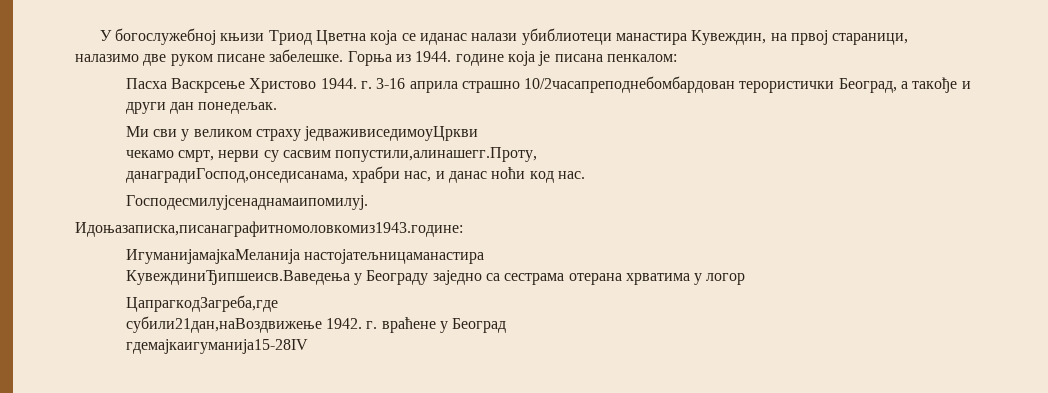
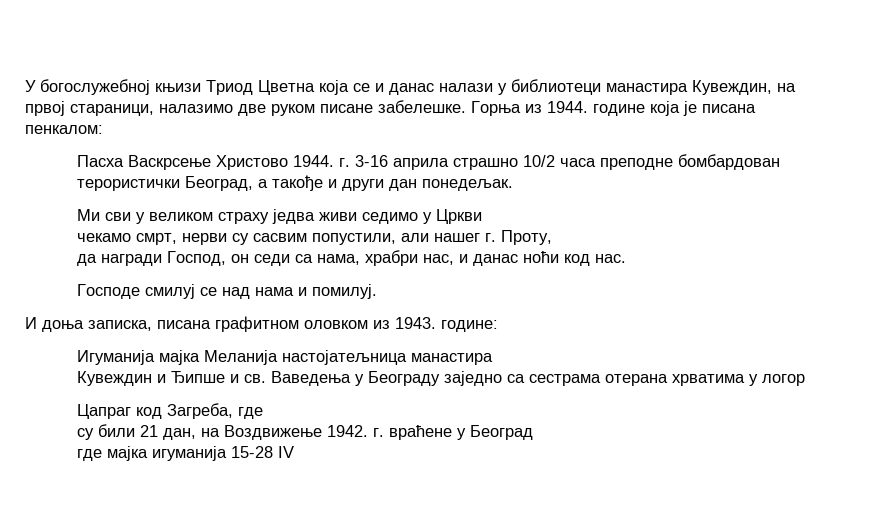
[419,28,612,45] иданас налази убиблиотеци -> [375,79,601,95] и данас налази у библиотеци
[524,76,736,93] 10/2часапреподнебомбардован -> [523,154,781,170] 10/2 часа преподне бомбардован
[304,126,479,141] једваживиседимоуЦркви -> [272,209,483,224] једва живи седимо у Цркви
[335,147,538,162] [125,168,348,183] попустили,алинашегг.Проту, // данаградиГоспод,онседисанама, -> [312,230,553,245] [77,251,361,266] попустили, али нашег г. Проту, // да награди Господ, он седи са нама,
[125,195,368,210] [75,221,463,237] [125,249,484,264] [125,270,350,285] Господесмилујсенаднамаипомилуј. // Идоњазаписка,писанаграфитномоловкомиз1943.године: // ИгуманијамајкаМеланија настојатељницаманастира // КувеждиниЂипшеисв.Ваведења -> [77,284,378,299] [25,316,498,332] [77,350,494,365] [77,371,352,386] Господе смилуј се над нама и помилуј. // И доња записка, писана графитном оловком из 1943. године: // Игуманија мајка Меланија настојатељница манастира // Кувеждин и Ђипше и св. Ваведења
[125,295,278,312] [125,316,322,333] ЦапрагкодЗагреба,где // субили21дан,наВоздвижење -> [77,403,264,419] [77,424,323,440] Цапраг код Загреба, где // су били 21 дан, на Воздвижење
[125,339,308,354] гдемајкаигуманија15-28IV -> [77,446,295,461] где мајка игуманија 15-28 IV

